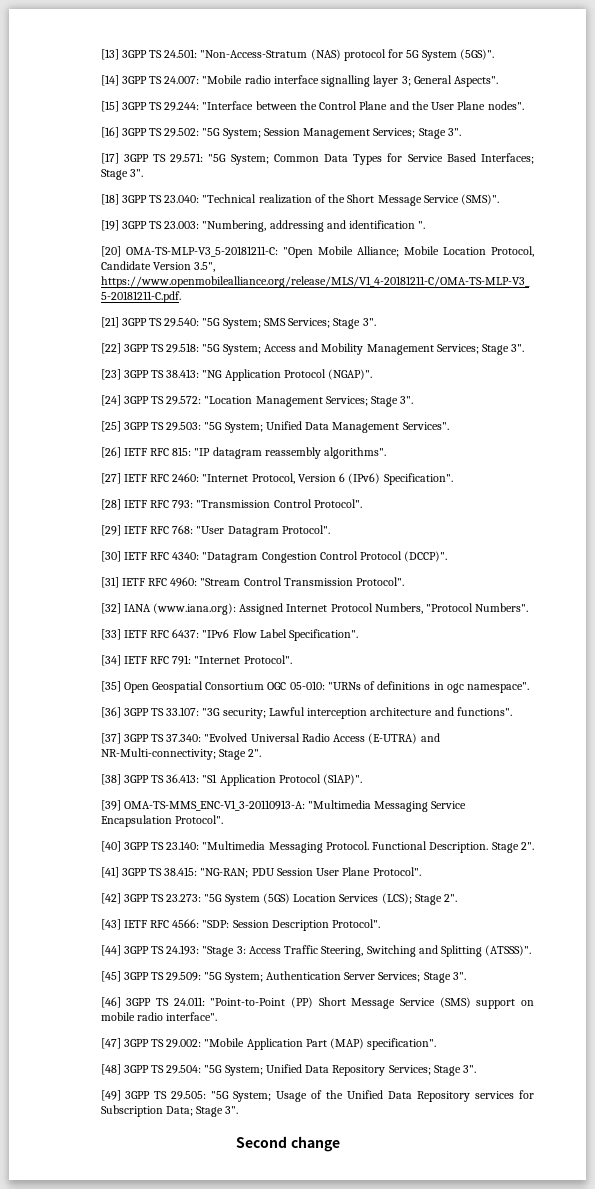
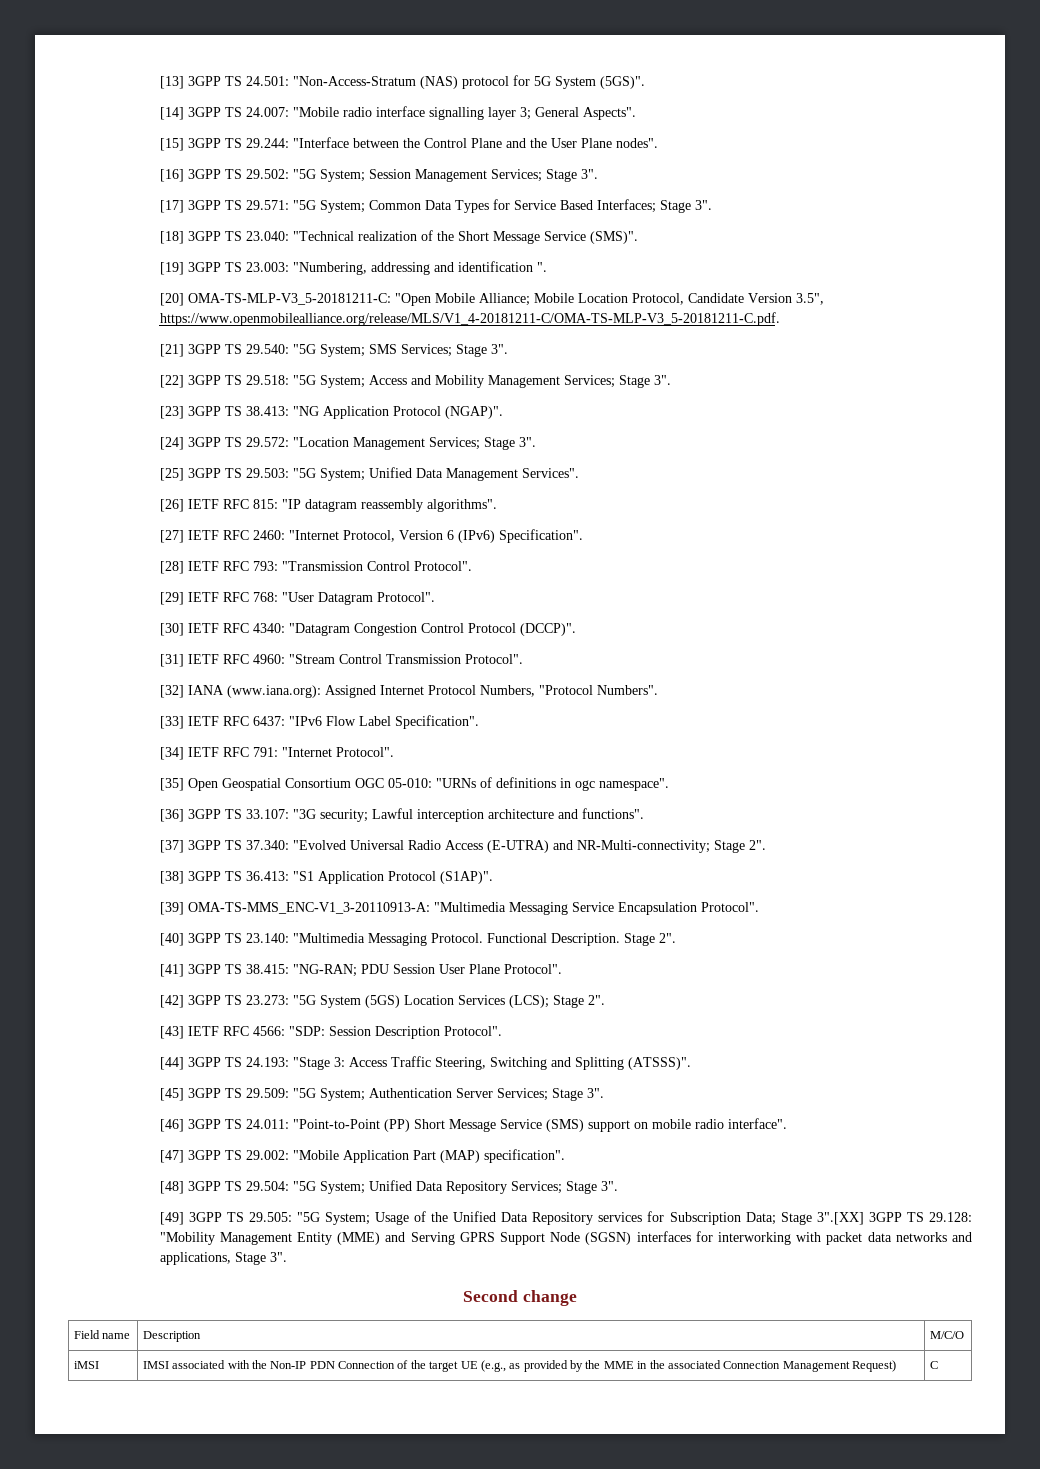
[225,1106,239,1114] [236,1136,340,1152] 3". // Second change -> [816,1212,973,1225] [159,1231,972,1245] [159,1252,287,1265] [463,1290,577,1306] [73,1330,131,1339] [142,1331,201,1342] [929,1331,964,1339] [73,1361,99,1369] [142,1360,897,1372] [929,1361,938,1369] 3".[XX] 3GPP TS 29.128: "Mobility Management Entity (MME) and Serving GPRS Support Node (SGSN) interfaces for interworking with packet data networks and applications, Stage 3". // Second change // Field name | Description | M/C/O // iMSI | IMSI associated with the Non-IP PDN Connection of the target UE (e.g., as provided by the MME in the associated Connection Management Request) | C

